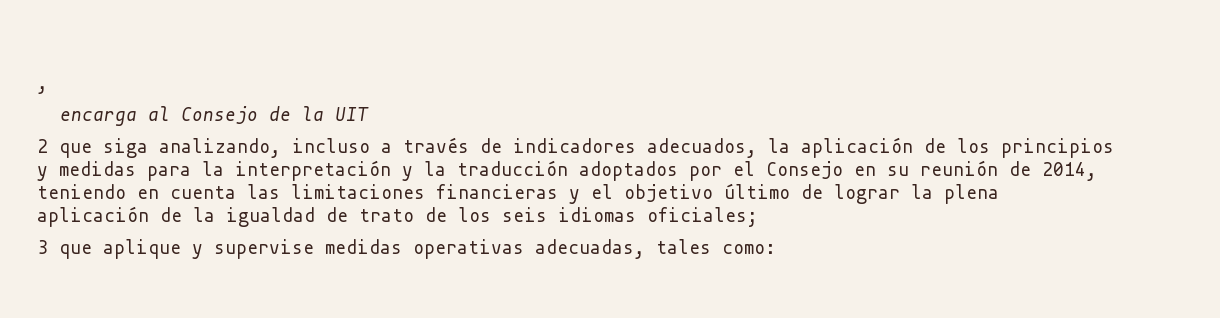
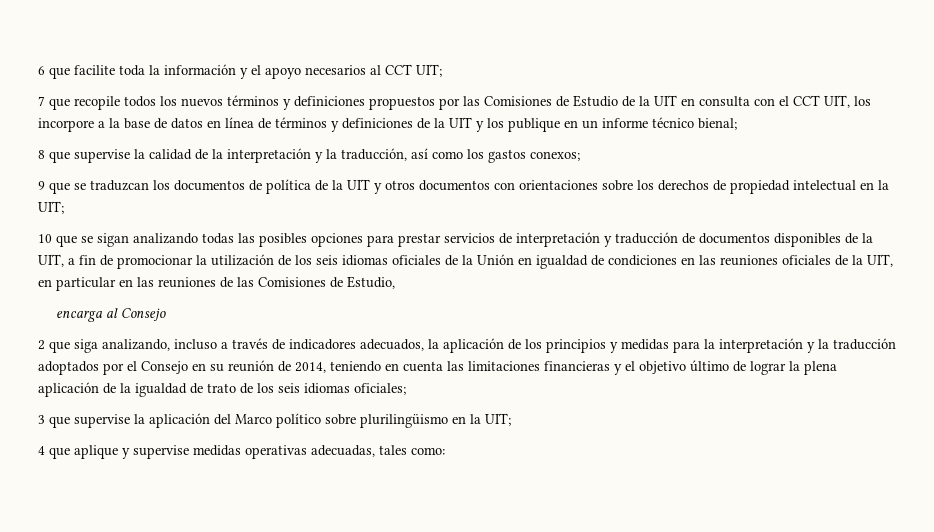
[37,86,48,94] , -> [38,64,442,79] [38,95,871,110] [38,117,737,132] [38,148,580,163] [38,179,889,194] [38,201,64,214] [38,232,873,247] [38,254,893,269] [38,276,395,291] 6 que facilite toda la información y el apoyo necesarios al CCT UIT; // 7 que recopile todos los nuevos términos y definiciones propuestos por las Comisiones de Estudio de la UIT en consulta con el CCT UIT, los incorpore a la base de datos en línea de términos y definiciones de la UIT y los publique en un informe técnico bienal; // 8 que supervise la calidad de la interpretación y la traducción, así como los gastos conexos; // 9 que se traduzcan los documentos de política de la UIT y otros documentos con orientaciones sobre los derechos de propiedad intelectual en la UIT; // 10 que se sigan analizando todas las posibles opciones para prestar servicios de interpretación y traducción de documentos disponibles de la UIT, a fin de promocionar la utilización de los seis idiomas oficiales de la Unión en igualdad de condiciones en las reuniones oficiales de la UIT, en particular en las reuniones de las Comisiones de Estudio,
[269,106,370,121] de la UIT -> (166, 314) none
(92, 251) none -> [74,413,511,428] [38,446,70,459] supervise la aplicación del Marco político sobre plurilingüismo en la UIT; // 4 que

